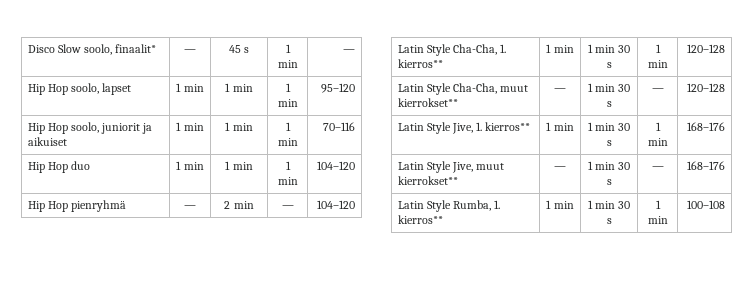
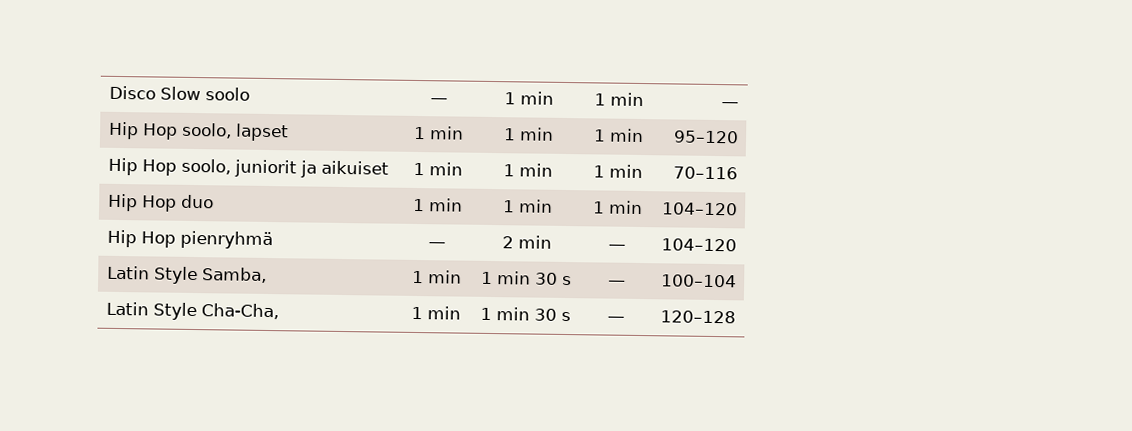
[84,44,157,55] [184,49,196,53] [228,45,250,53] soolo, finaalit* | — | 45 s -> [204,87,250,101] [429,98,448,104] [503,91,554,105] soolo | — | 1 min
[453,44,507,55] [398,59,444,68] [546,44,574,53] [587,44,631,53] [606,62,612,68] [655,44,661,53] [647,60,668,68] [686,44,725,53] [398,83,529,95] [398,98,459,107] [554,88,566,92] Cha-Cha, 1. kierros** | 1 min | 1 min 30 s | 1 min | 120–128 // Latin Style Cha-Cha, muut kierrokset** | — -> [201,267,267,283] [411,270,462,284] [481,271,572,286] [607,280,626,286] [661,274,738,288] [105,301,279,321] [410,306,461,320] Samba, | 1 min | 1 min 30 s | — | 100–104 // Latin Style Cha-Cha, | 1 min
[398,122,531,134] [546,122,574,131] [587,122,631,131] [606,140,612,146] [655,122,661,131] [647,138,668,146] [686,122,725,131] [398,161,505,173] [398,176,459,185] [554,166,566,170] [587,161,631,170] [606,179,612,185] [651,166,664,170] [686,161,725,170] [398,200,501,212] [398,215,444,224] [546,200,574,209] [587,200,631,209] [606,218,612,224] [655,200,661,209] [647,216,668,224] [686,200,725,209] // Latin Style Jive, 1. kierros** | 1 min | 1 min 30 s | 1 min | 168–176 // Latin Style Jive, muut kierrokset** | — | 1 min 30 s | — | 168–176 // Latin Style Rumba, 1. kierros** | 1 min | 1 min 30 s | 1 min | 100–108 -> (737, 317) none

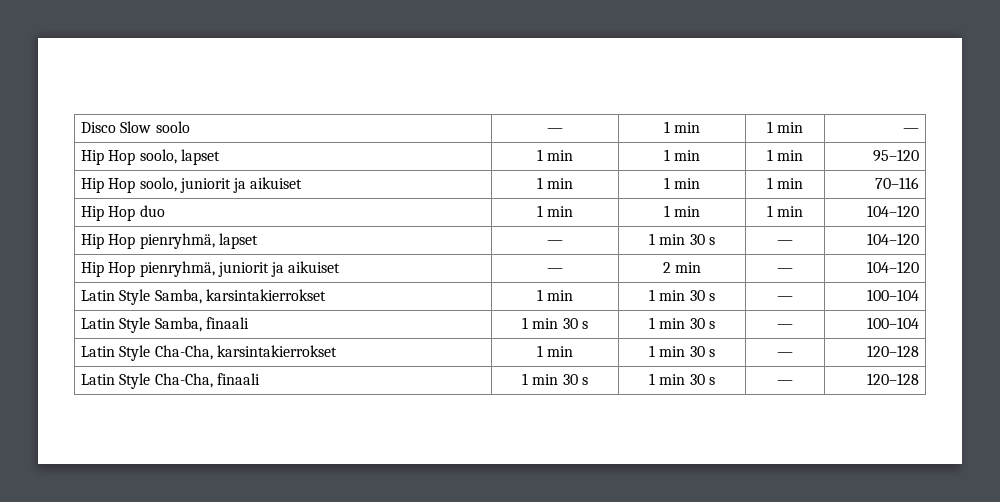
[179,230,273,250] pienryhmä -> [139,233,258,249] [547,240,563,245] [649,233,715,245] [777,240,793,245] [866,233,919,245] [81,261,341,277] pienryhmä, lapset | — | 1 min 30 s | — | 104–120 // Hip Hop pienryhmä, juniorit ja aikuiset
(267, 275) none -> [205,289,326,301] karsintakierrokset
[105,301,279,321] // Latin Style Cha-Cha, -> [81,317,249,333] [522,317,588,329] [649,317,715,329] [777,324,793,329] [866,317,919,329] [81,345,337,361] // Latin Style Samba, finaali | 1 min 30 s | 1 min 30 s | — | 100–104 // Latin Style Cha-Cha, karsintakierrokset
(737, 317) none -> [81,373,260,389] [522,373,588,385] [649,373,715,385] [777,380,793,385] [866,373,919,385] // Latin Style Cha-Cha, finaali | 1 min 30 s | 1 min 30 s | — | 120–128

